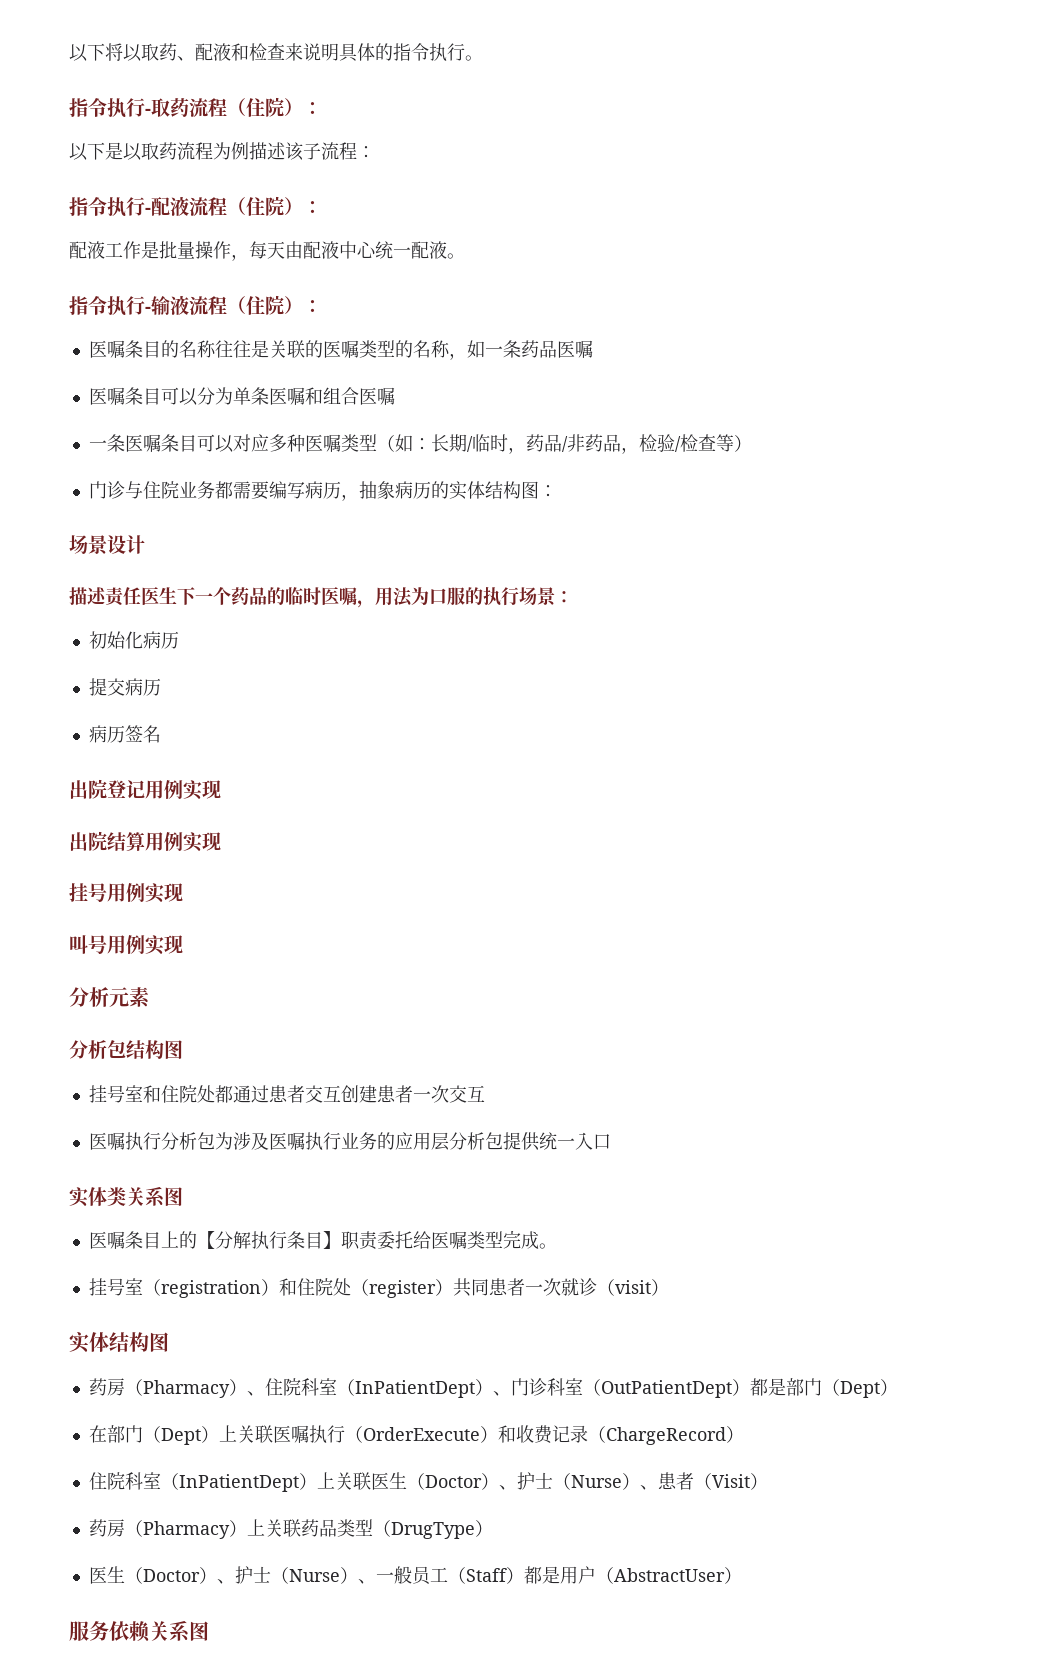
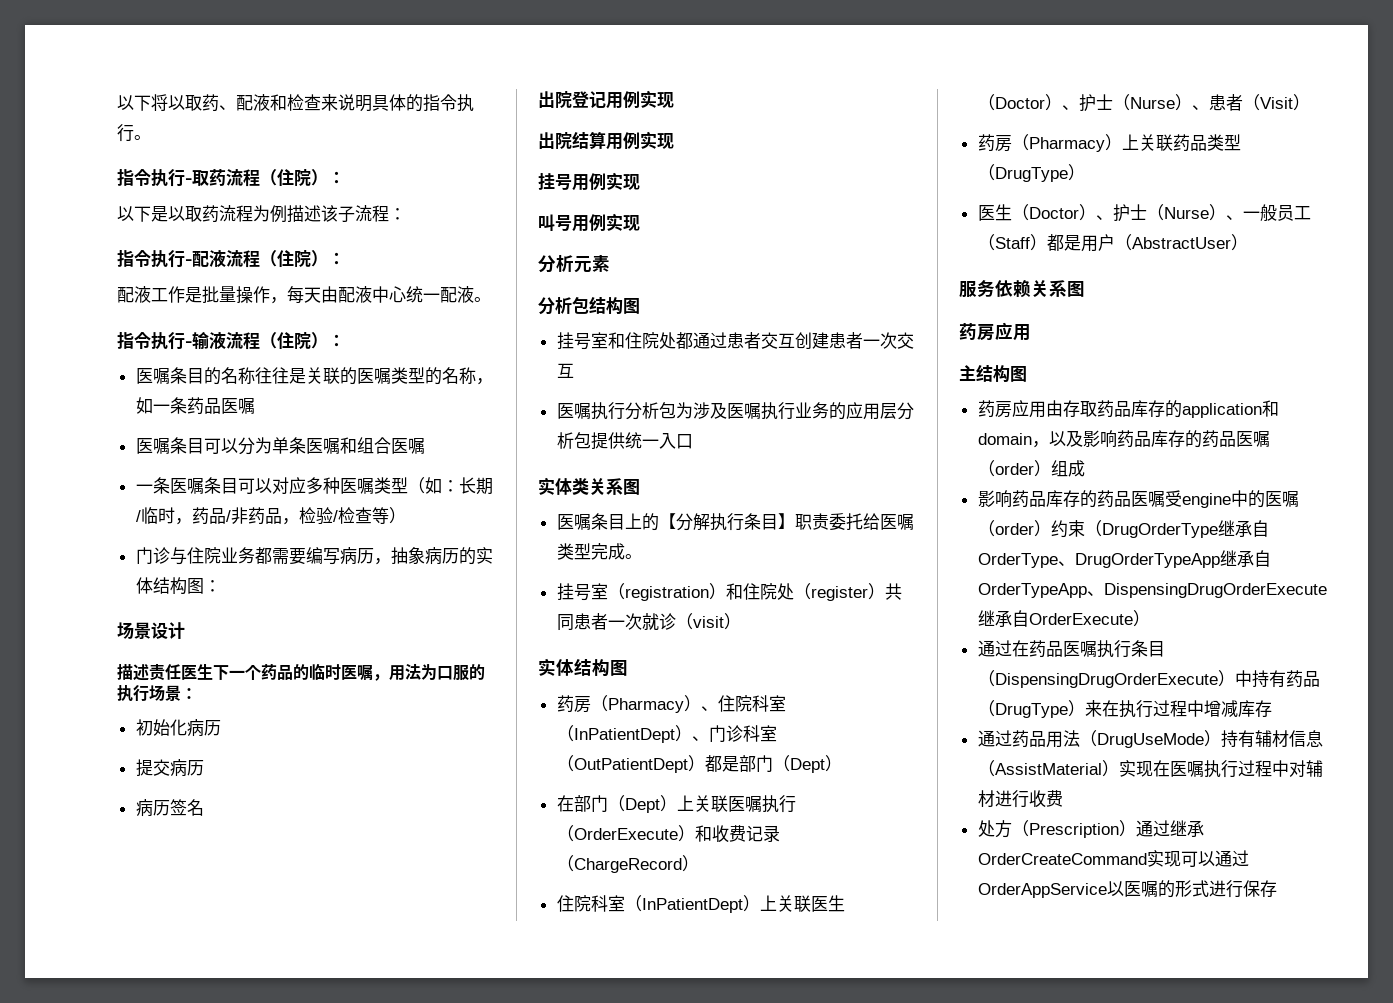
(209, 1631) none -> [959,322,1031,341] [959,364,1027,382] [977,400,1279,418] [977,430,1270,448] [977,460,1085,477] [977,490,1299,508] [977,520,1269,538] [977,550,1271,568] [977,583,1327,598] [977,610,1150,627] [977,640,1165,658] [977,670,1320,688] [977,700,1272,718] [977,730,1323,748] [977,760,1323,778] [977,790,1063,808] [977,820,1204,838] [977,850,1249,867] [977,880,1277,898] // 药房应用 // 主结构图 // 药房应用由存取药品库存的application和domain，以及影响药品库存的药品医嘱（order）组成 // 影响药品库存的药品医嘱受engine中的医嘱（order）约束（DrugOrderType继承自OrderType、DrugOrderTypeApp继承自OrderTypeApp、DispensingDrugOrderExecute继承自OrderExecute） // 通过在药品医嘱执行条目（DispensingDrugOrderExecute）中持有药品（DrugType）来在执行过程中增减库存 // 通过药品用法（DrugUseMode）持有辅材信息（AssistMaterial）实现在医嘱执行过程中对辅材进行收费 // 处方（Prescription）通过继承OrderCreateCommand实现可以通过OrderAppService以医嘱的形式进行保存

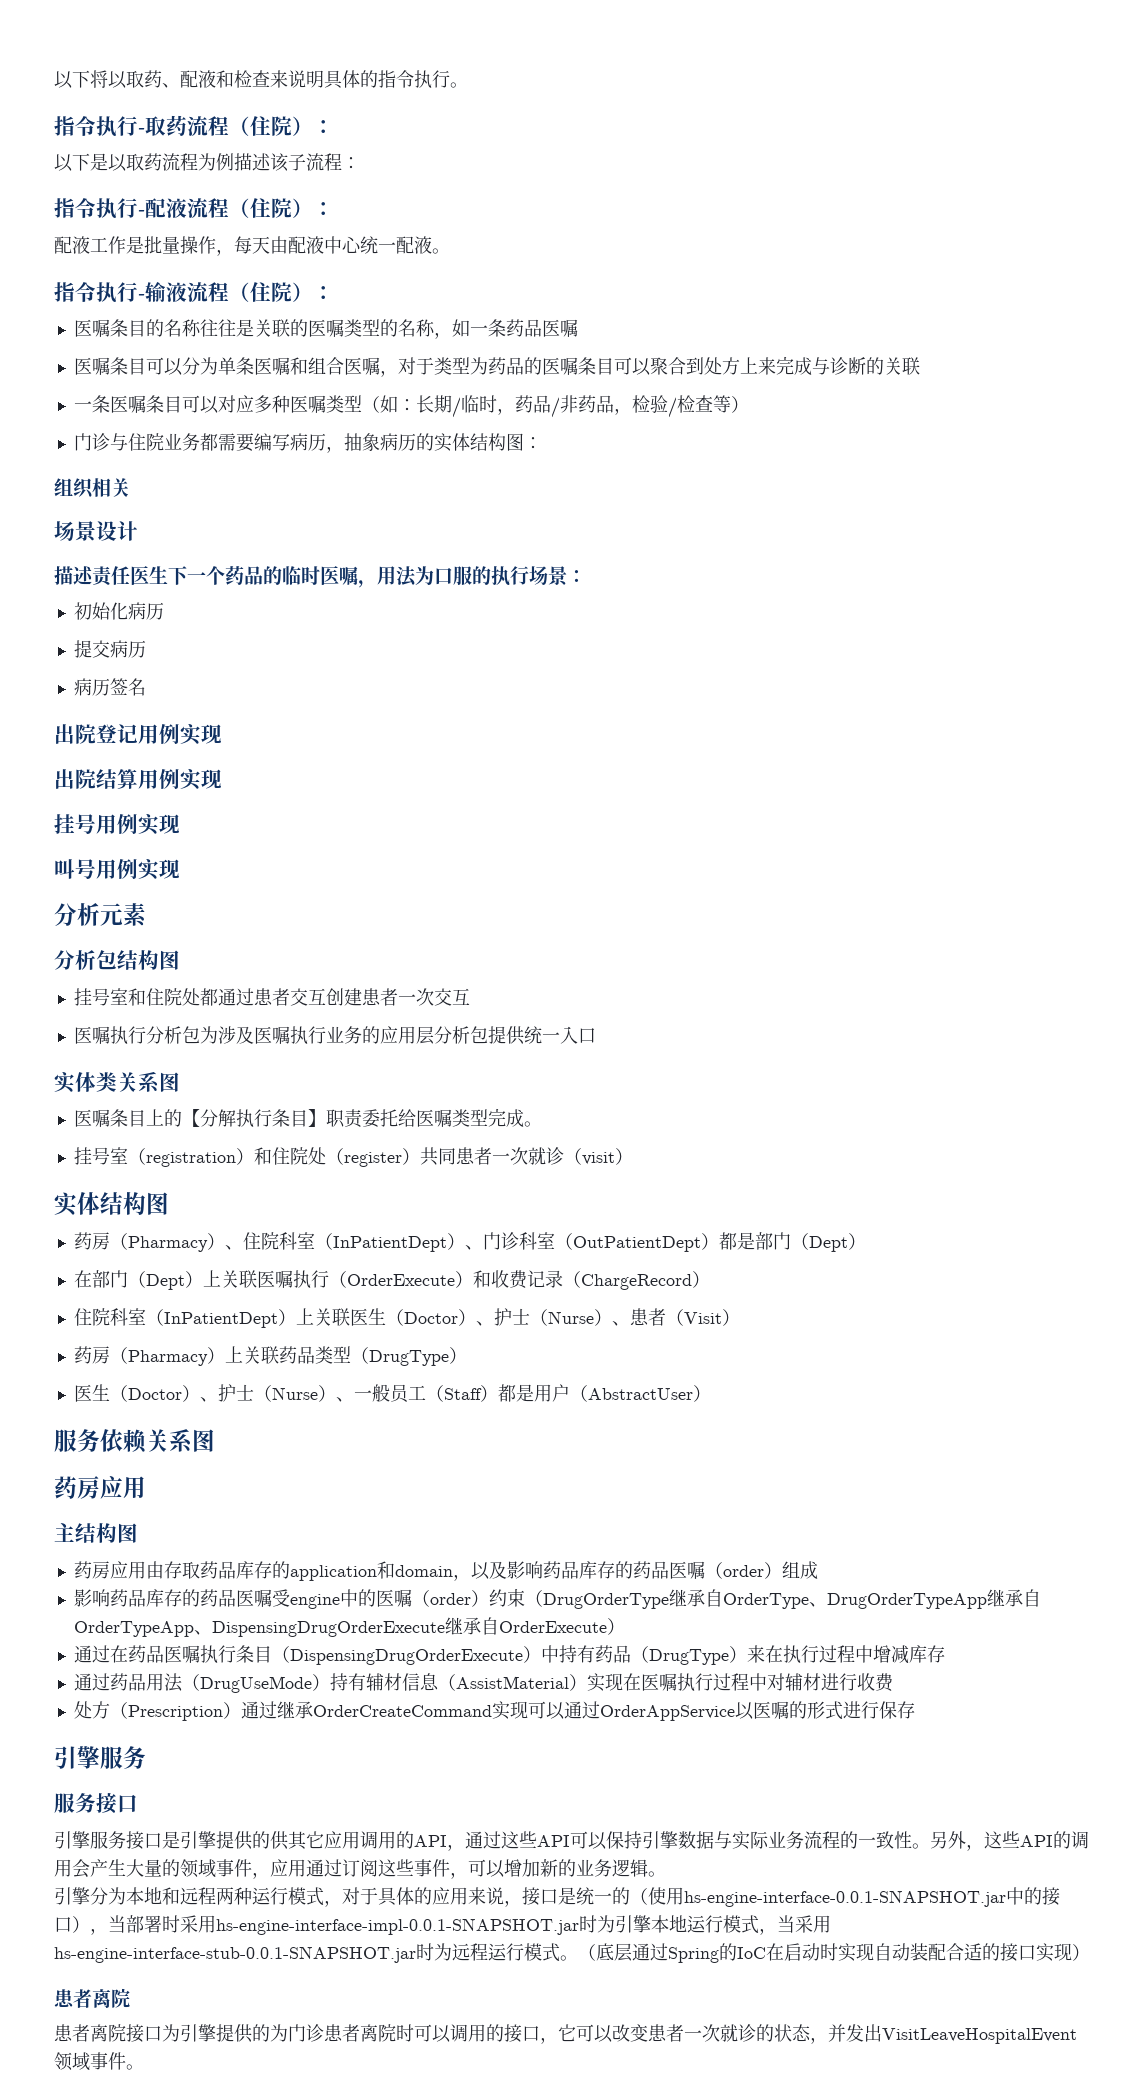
(425, 446) none -> [379,356,920,377] ，对于类型为药品的医嘱条目可以聚合到处方上来完成与诊断的关联
(221, 586) none -> [54,478,130,499] // 组织相关
(1277, 888) none -> [54,1746,146,1769] [54,1793,138,1814] [54,1831,1089,1851] [54,1859,666,1879] [54,1887,1060,1907] [54,1915,831,1935] [54,1943,1090,1963] [54,1988,130,2008] [54,2024,1077,2044] [54,2052,144,2071] // 引擎服务 // 服务接口 // 引擎服务接口是引擎提供的供其它应用调用的API，通过这些API可以保持引擎数据与实际业务流程的一致性。另外，这些API的调用会产生大量的领域事件，应用通过订阅这些事件，可以增加新的业务逻辑。 // 引擎分为本地和远程两种运行模式，对于具体的应用来说，接口是统一的（使用hs-engine-interface-0.0.1-SNAPSHOT.jar中的接口），当部署时采用hs-engine-interface-impl-0.0.1-SNAPSHOT.jar时为引擎本地运行模式，当采用hs-engine-interface-stub-0.0.1-SNAPSHOT.jar时为远程运行模式。（底层通过Spring的IoC在启动时实现自动装配合适的接口实现） // 患者离院 // 患者离院接口为引擎提供的为门诊患者离院时可以调用的接口，它可以改变患者一次就诊的状态，并发出VisitLeaveHospitalEvent领域事件。

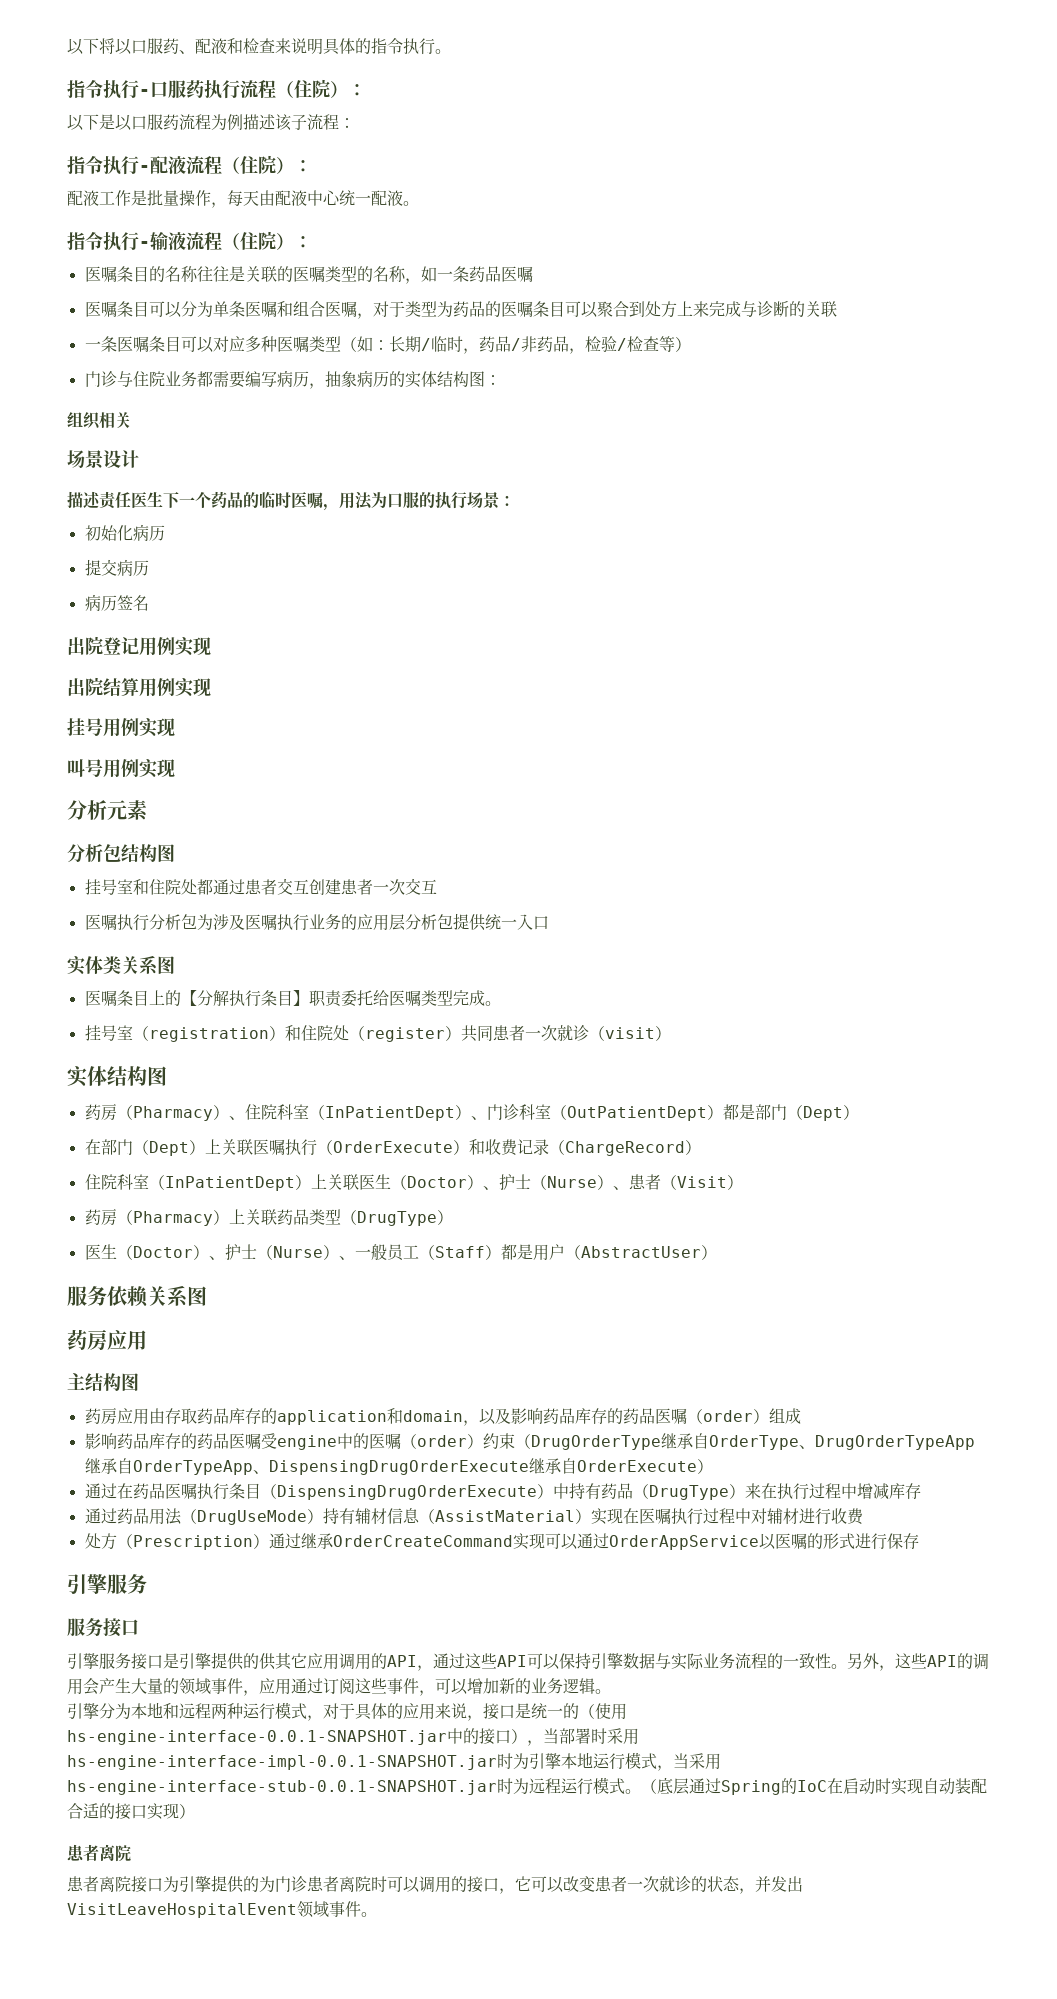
[126,70,144,88] 取 -> [131,38,163,54] 口服
[145,115,187,136] 取药 -> [150,80,240,99] 口服药执行
[126,153,144,171] 取 -> [131,114,163,130] 口服

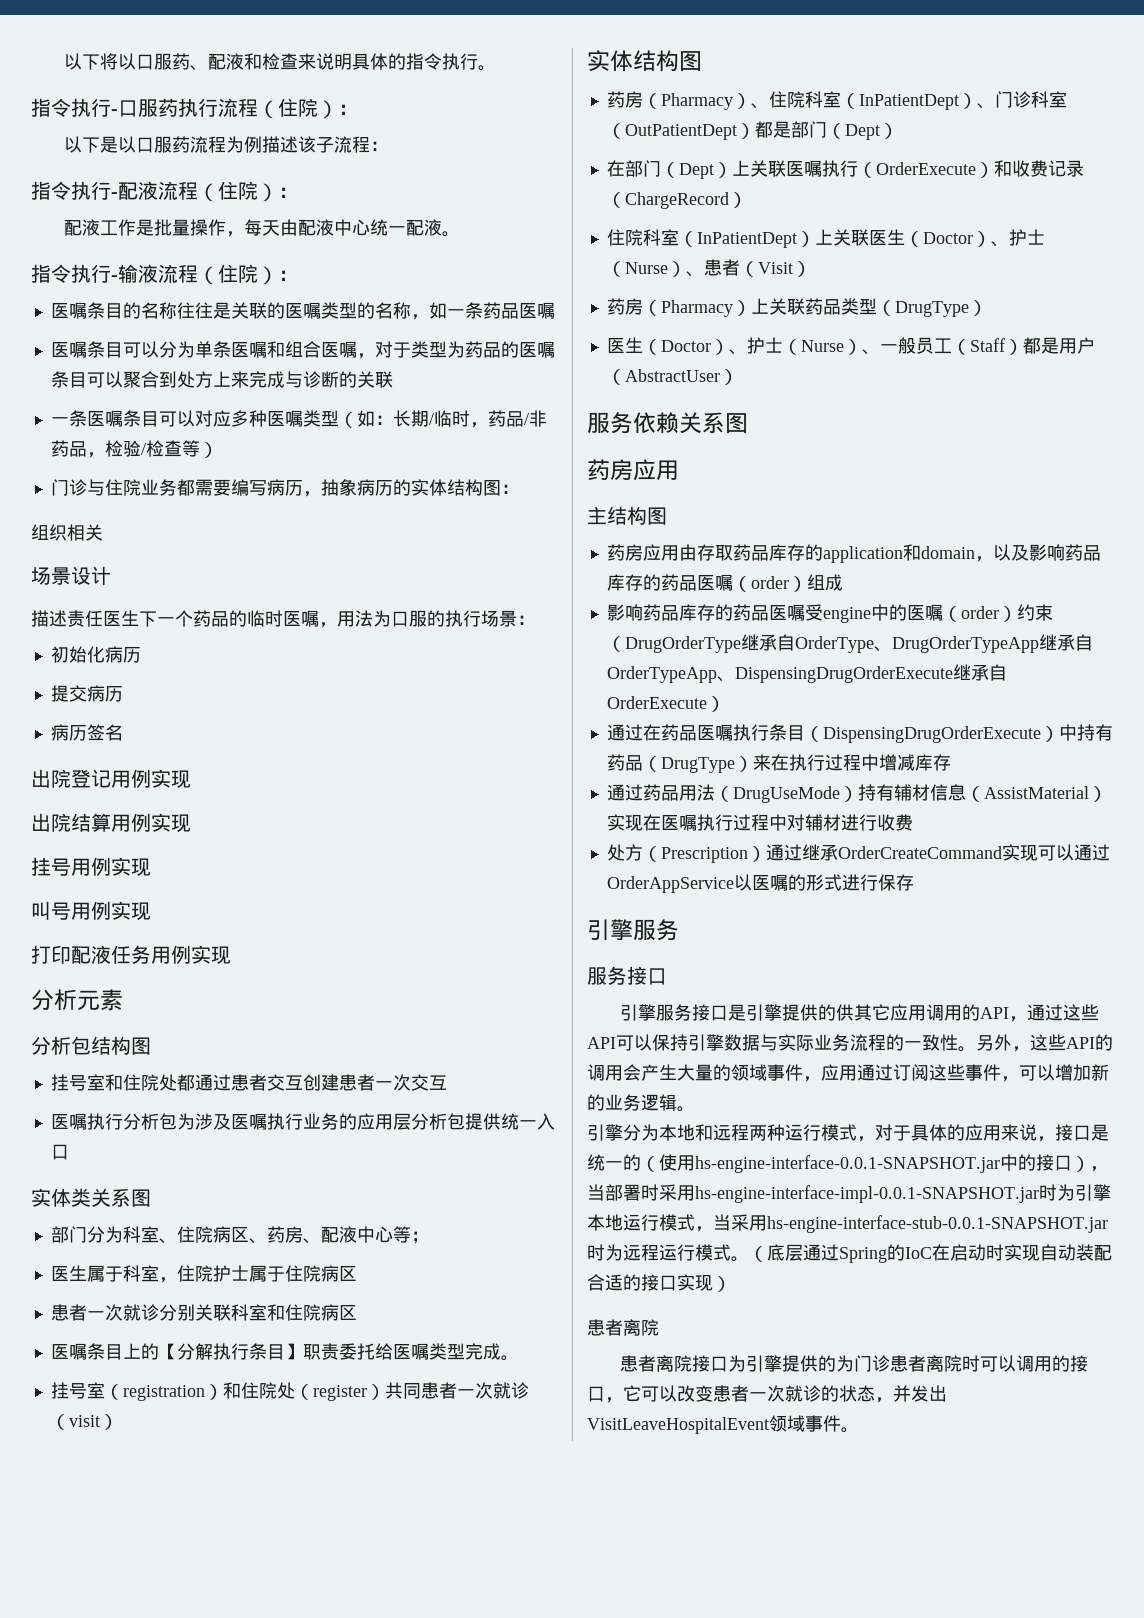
(175, 768) none -> [31,945,231,965] // 打印配液任务用例实现
(175, 965) none -> [50,1226,429,1244] [50,1265,357,1283] [50,1304,357,1321] // 部门分为科室、住院病区、药房、配液中心等； // 医生属于科室，住院护士属于住院病区 // 患者一次就诊分别关联科室和住院病区

